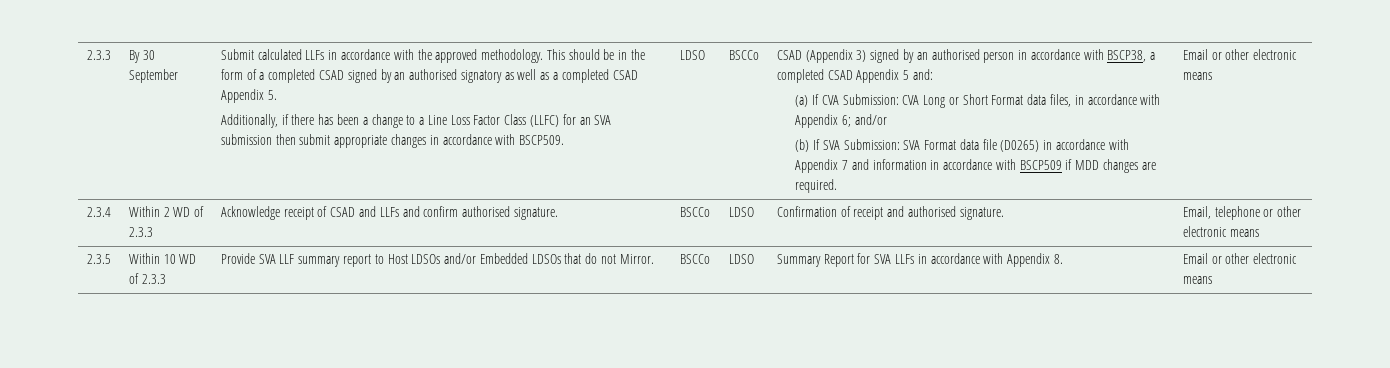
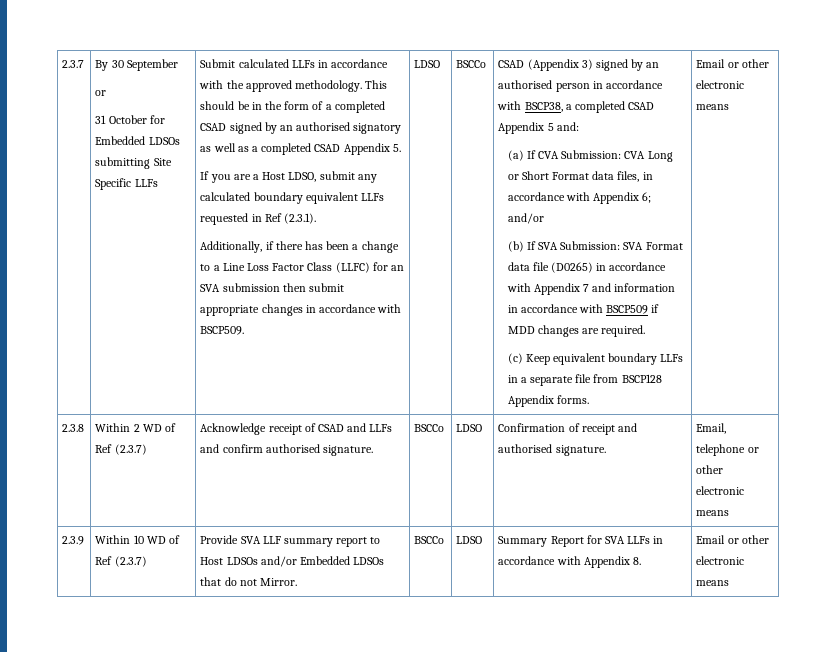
[86,50,111,60] 2.3.3 -> [62,60,85,68] 2.3.7
(178, 76) none -> [95,90,107,96] [95,115,165,124] [95,136,180,145] [95,157,172,169] [95,178,158,190] // or // 31 October for Embedded LDSOs submitting Site Specific LLFs
(277, 95) none -> [200,171,377,183] [200,192,385,204] [200,213,317,225] // If you are a Host LDSO, submit any calculated boundary equivalent LLFs requested in Ref (2.3.1).
(838, 186) none -> [507,353,684,365] [507,374,662,386] [507,395,589,407] // (c) Keep equivalent boundary LLFs in a separate file from BSCP128 Appendix forms.
[86,207,111,217] 2.3.4 -> [62,424,85,432] 2.3.8
[128,227,153,237] 2.3.3 -> [95,444,147,455] Ref (2.3.7)
[86,254,111,264] 2.3.5 -> [62,536,85,545] 2.3.9
[141,274,166,284] 2.3.3 -> [95,556,147,567] Ref (2.3.7)

